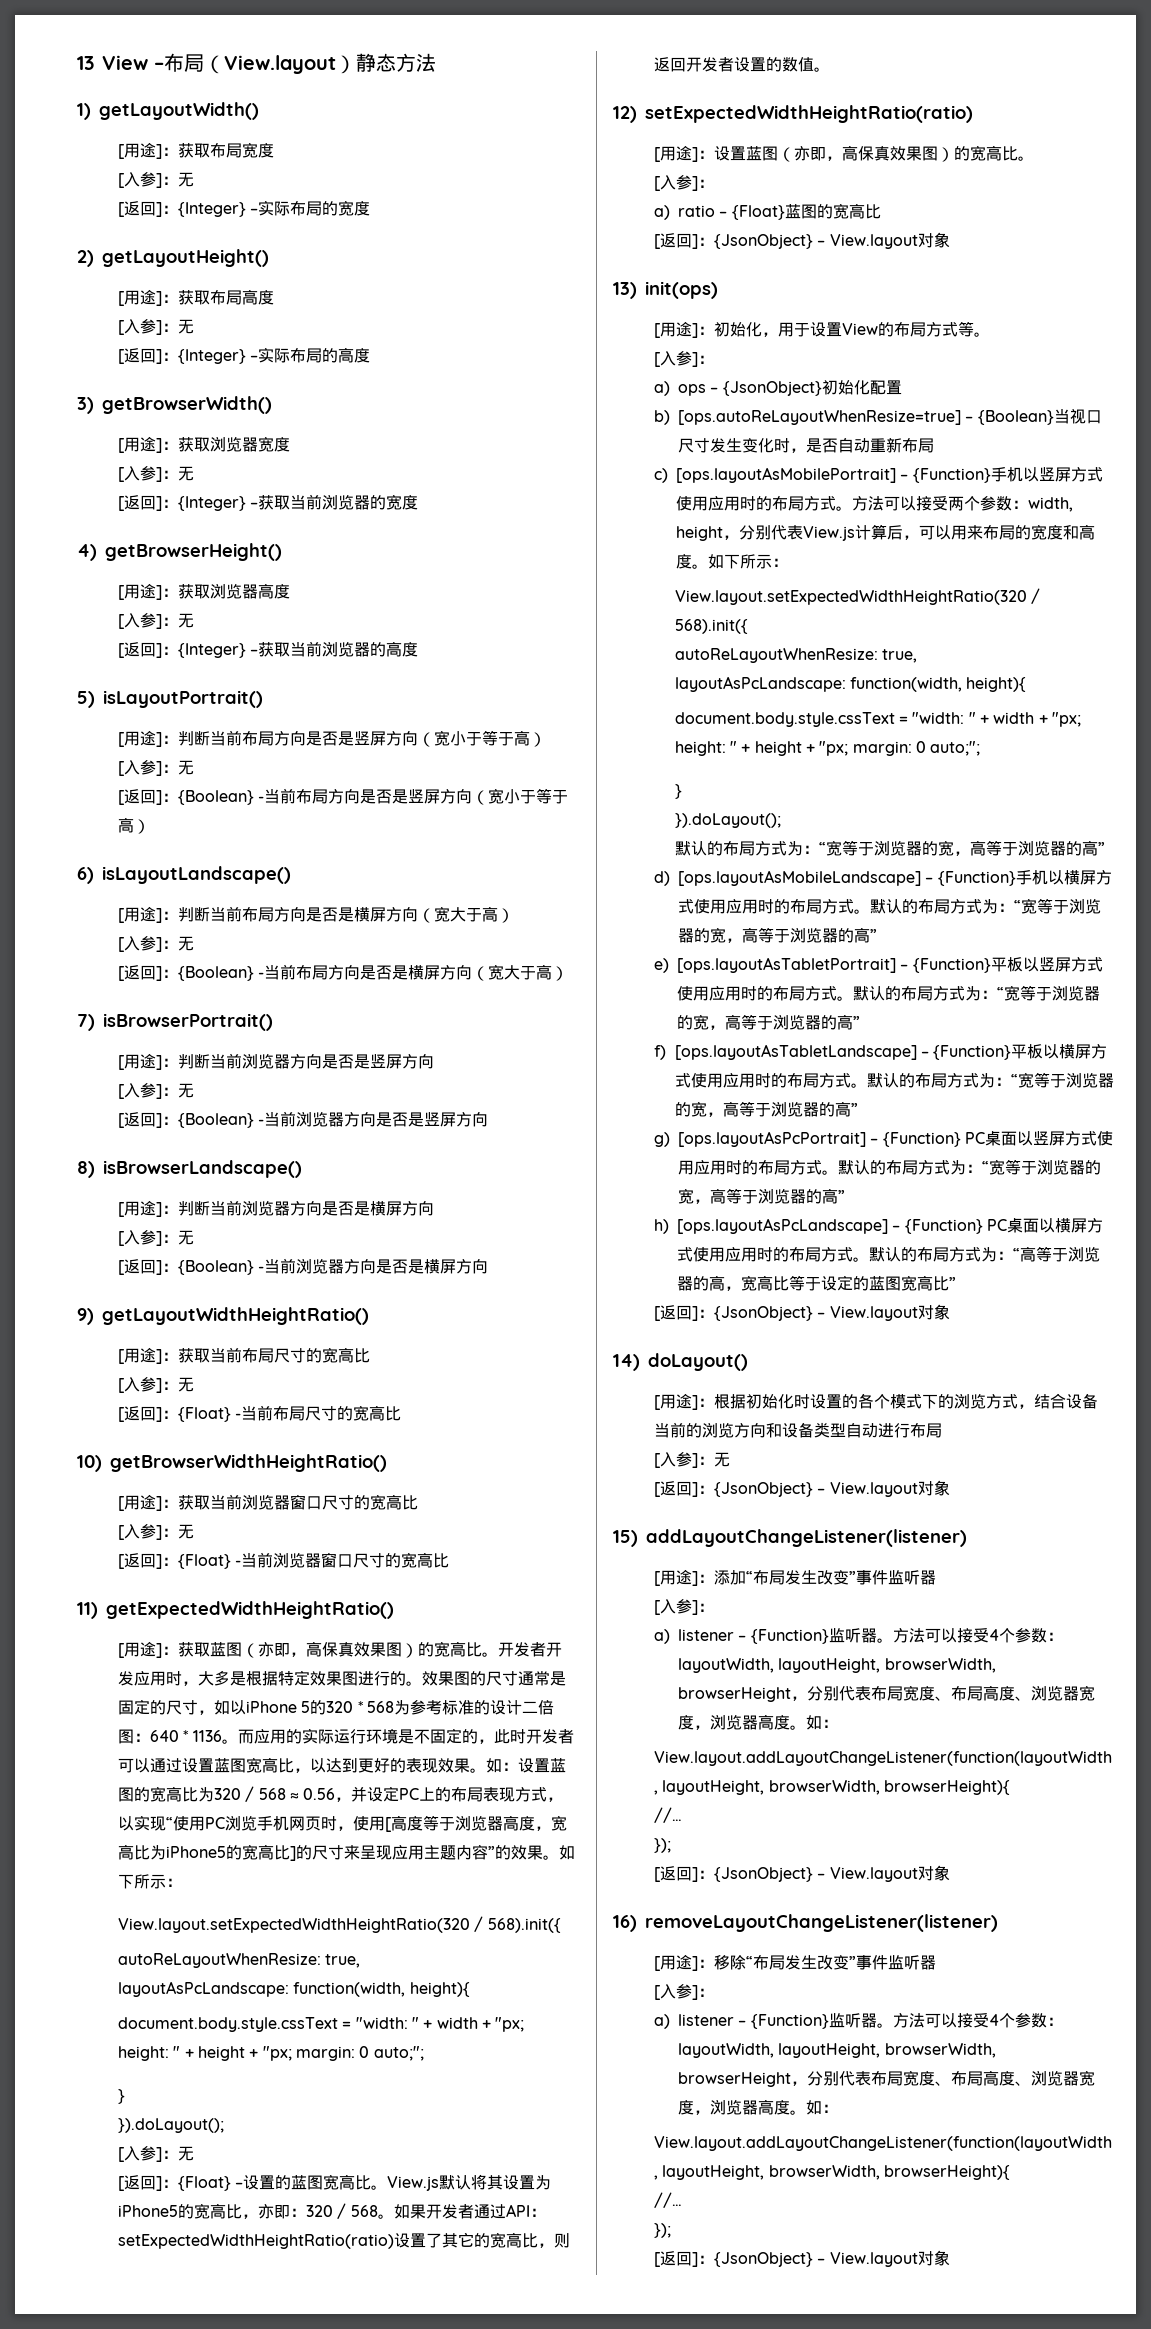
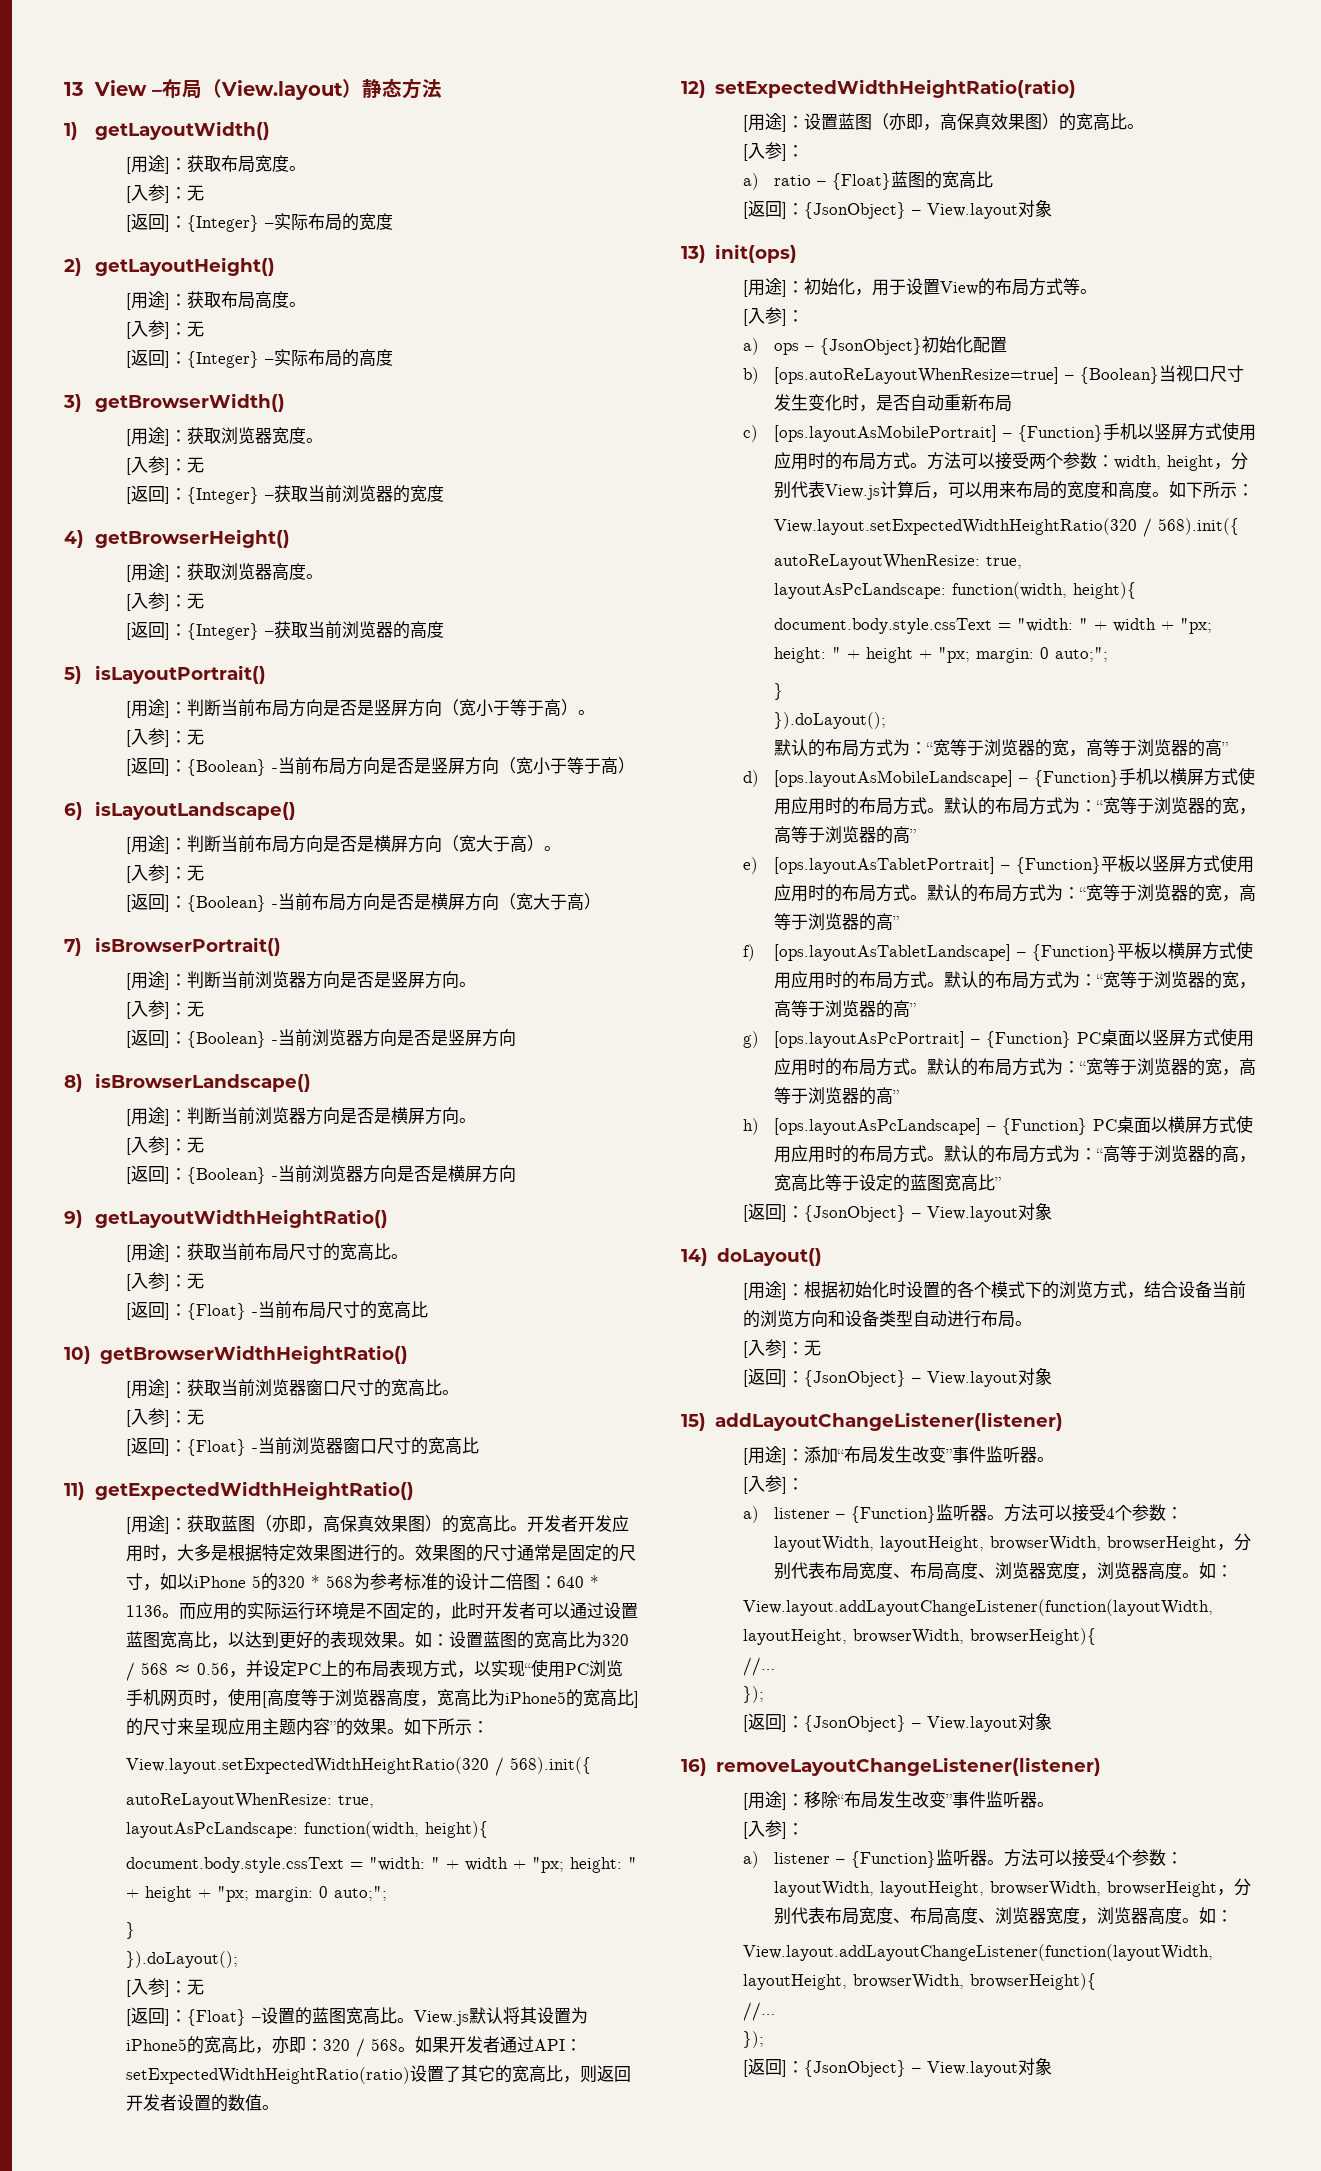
(275, 150) none -> [289,166,307,171] 。
(275, 297) none -> [289,302,307,307] 。
(291, 444) none -> [306,438,324,443] 。
(291, 591) none -> [306,574,324,579] 。
(547, 739) none -> [578,710,596,715] 。
(515, 915) none -> [544,846,562,851] 。
(435, 1061) none -> [459,982,477,987] 。
(435, 1208) none -> [459,1118,477,1123] 。
(371, 1355) none -> [391,1254,409,1259] 。
(419, 1502) none -> [442,1390,460,1395] 。
(943, 1430) none -> [1015,1321,1033,1326] 。
(937, 1577) none -> [1037,1457,1055,1462] 。
(937, 1962) none -> [1037,1802,1055,1807] 。

